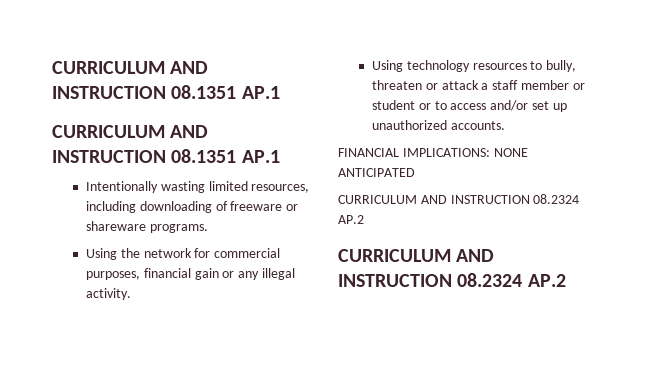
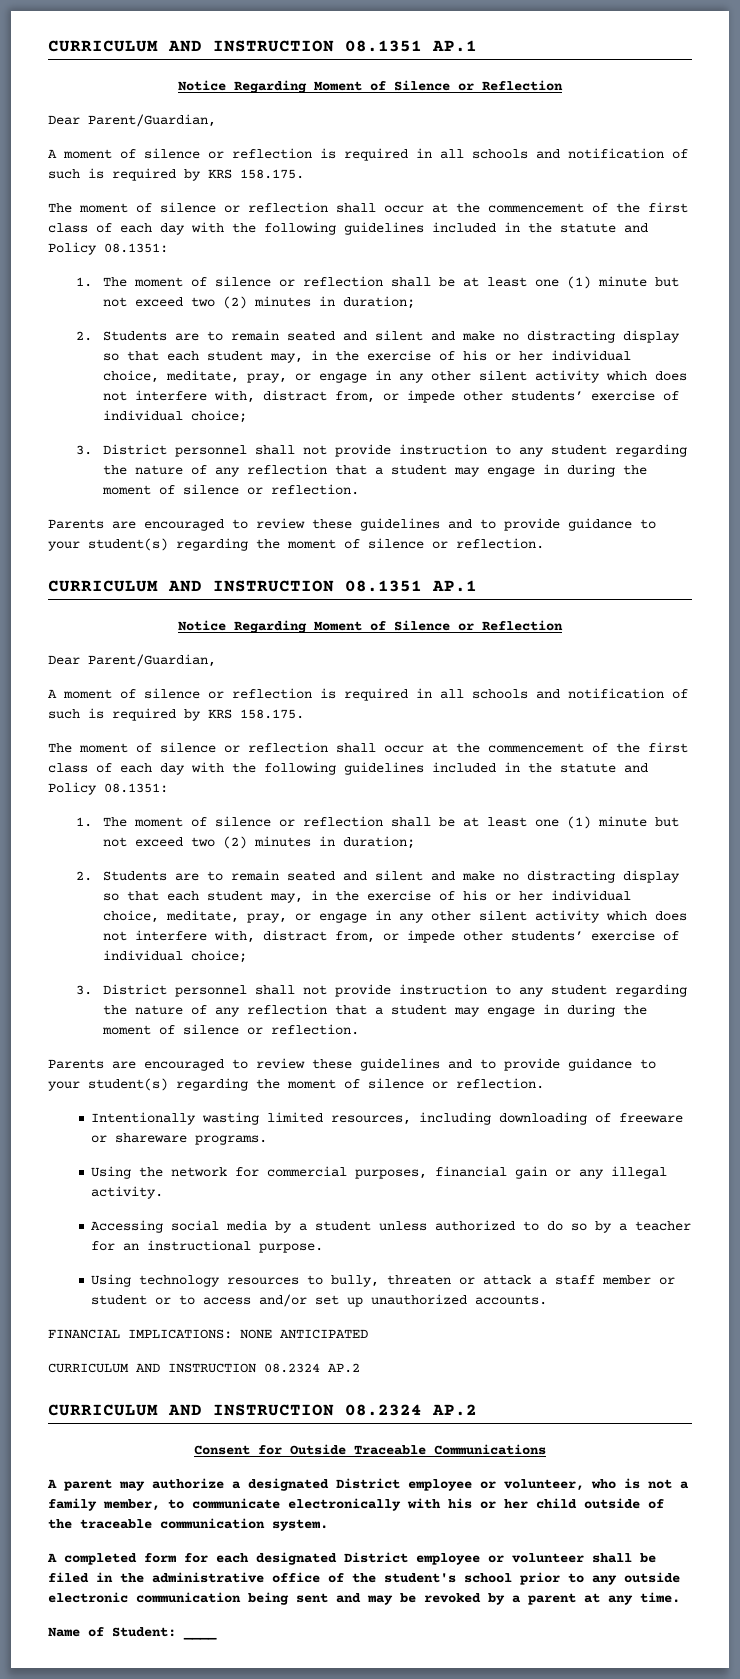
[52,61,209,74] [52,85,280,99] [52,125,209,138] [52,149,280,163] CURRICULUM AND INSTRUCTION 08.1351 AP.1 // CURRICULUM AND INSTRUCTION 08.1351 AP.1 -> [48,40,477,52] [178,80,563,93] [48,114,216,127] [48,148,688,161] [48,168,304,181] [48,202,688,213] [48,222,648,235] [48,242,168,255] [75,276,680,289] [103,296,416,309] [75,330,681,343] [103,350,632,363] [103,370,688,383] [103,390,680,403] [103,410,248,423] [75,444,688,457] [103,464,648,477] [102,484,360,495] [48,518,656,531] [48,538,544,551] [48,580,477,592] [178,620,563,633] [48,654,216,667] [48,688,688,701] [48,708,304,721] [48,742,688,753] [48,762,648,775] [48,782,168,795] [75,816,680,829] [103,836,416,849] [75,870,681,883] [103,890,632,903] [103,910,688,923] [103,930,680,943] [103,950,248,963] [75,984,688,997] [103,1004,648,1017] [102,1024,360,1035] [48,1058,656,1071] [48,1078,544,1091] CURRICULUM AND INSTRUCTION 08.1351 AP.1 // Notice Regarding Moment of Silence or Reflection // Dear Parent/Guardian, // A moment of silence or reflection is required in all schools and notification of such is required by KRS 158.175. // The moment of silence or reflection shall occur at the commencement of the first class of each day with the following guidelines included in the statute and Policy 08.1351: // 1. The moment of silence or reflection shall be at least one (1) minute but not exceed two (2) minutes in duration; // 2. Students are to remain seated and silent and make no distracting display so that each student may, in the exercise of his or her individual choice, meditate, pray, or engage in any other silent activity which does not interfere with, distract from, or impede other students’ exercise of individual choice; // 3. District personnel shall not provide instruction to any student regarding the nature of any reflection that a student may engage in during the moment of silence or reflection. // Parents are encouraged to review these guidelines and to provide guidance to your student(s) regarding the moment of silence or reflection. // CURRICULUM AND INSTRUCTION 08.1351 AP.1 // Notice Regarding Moment of Silence or Reflection // Dear Parent/Guardian, // A moment of silence or reflection is required in all schools and notification of such is required by KRS 158.175. // The moment of silence or reflection shall occur at the commencement of the first class of each day with the following guidelines included in the statute and Policy 08.1351: // 1. The moment of silence or reflection shall be at least one (1) minute but not exceed two (2) minutes in duration; // 2. Students are to remain seated and silent and make no distracting display so that each student may, in the exercise of his or her individual choice, meditate, pray, or engage in any other silent activity which does not interfere with, distract from, or impede other students’ exercise of individual choice; // 3. District personnel shall not provide instruction to any student regarding the nature of any reflection that a student may engage in during the moment of silence or reflection. // Parents are encouraged to review these guidelines and to provide guidance to your student(s) regarding the moment of silence or reflection.
(132, 294) none -> [91,1220,692,1233] [91,1240,324,1253] // Accessing social media by a student unless authorized to do so by a teacher for an instructional purpose.
(566, 280) none -> [194,1444,546,1455] [47,1478,689,1491] [48,1498,664,1511] [48,1518,328,1531] [47,1552,656,1565] [48,1572,680,1585] [48,1592,680,1605] [48,1627,217,1640] // Consent for Outside Traceable Communications // A parent may authorize a designated District employee or volunteer, who is not a family member, to communicate electronically with his or her child outside of the traceable communication system. // A completed form for each designated District employee or volunteer shall be filed in the administrative office of the student's school prior to any outside electronic communication being sent and may be revoked by a parent at any time. // Name of Student: ____

